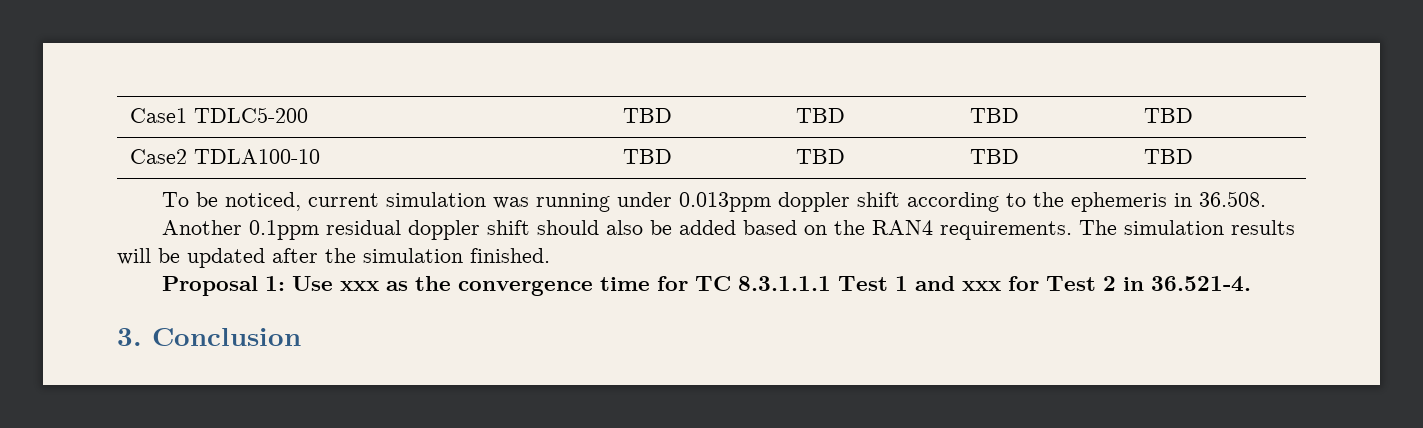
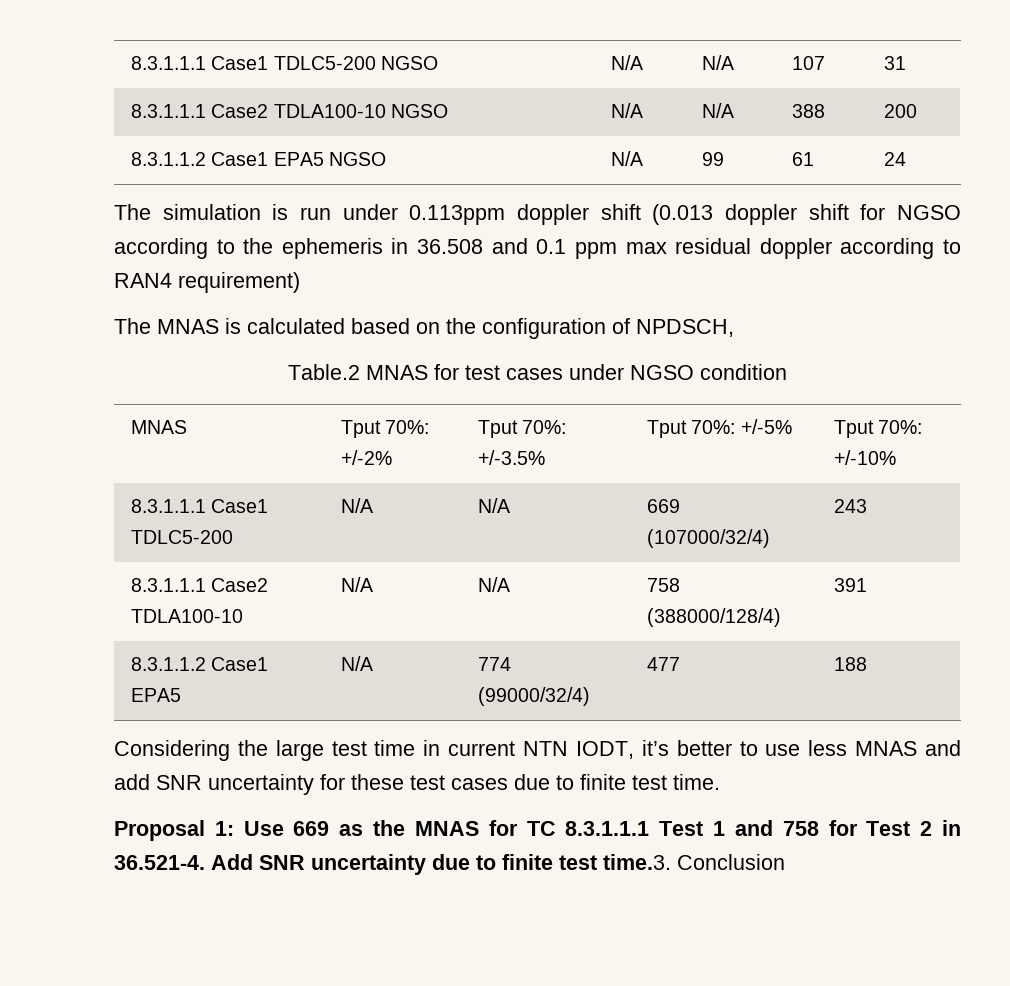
[130,107,309,123] [623,108,673,123] [796,108,846,123] [970,108,1020,123] [1144,108,1194,123] [130,149,321,164] [623,149,673,164] [796,149,846,164] [970,149,1020,164] [1144,149,1194,164] [161,192,900,212] Case1 TDLC5-200 | TBD | TBD | TBD | TBD // Case2 TDLA100-10 | TBD | TBD | TBD | TBD // To be noticed, current simulation was running under 0.013ppm doppler shift -> [131,56,438,70] [611,55,644,70] [702,55,735,70] [792,56,826,70] [884,56,907,70] [131,104,448,118] [611,103,644,118] [702,103,735,118] [792,104,826,118] [884,104,918,118] [131,152,386,166] [611,151,644,166] [702,152,725,166] [792,152,815,166] [884,152,907,166] [114,204,961,225] 8.3.1.1.1 Case1 TDLC5-200 NGSO | N/A | N/A | 107 | 31 // 8.3.1.1.1 Case2 TDLA100-10 NGSO | N/A | N/A | 388 | 200 // 8.3.1.1.2 Case1 EPA5 NGSO | N/A | 99 | 61 | 24 // The simulation is run under 0.113ppm doppler shift (0.013 doppler shift for NGSO
[1198,191,1266,207] [161,220,1295,240] [117,248,550,268] 36.508. // Another 0.1ppm residual doppler shift should also be added based on the RAN4 requirements. The simulation results will be updated after the simulation finished. -> [417,238,962,259] [114,272,300,293] [114,318,734,339] [288,364,787,380] [131,420,188,434] [341,420,430,438] [341,450,393,465] [478,420,567,438] [478,450,546,465] [647,419,792,438] [834,420,923,438] [834,450,897,465] [131,499,269,513] [131,530,234,544] [341,498,374,513] [478,498,511,513] [647,499,681,513] [647,529,771,548] [834,499,868,513] [131,578,269,592] [131,609,244,623] [341,577,374,592] [478,577,511,592] [647,578,681,592] [647,608,782,627] [834,578,868,592] [131,657,269,671] [131,688,182,702] [341,656,374,671] [478,657,512,671] [478,687,591,706] [647,657,681,671] [834,657,868,671] [114,740,962,761] [114,774,720,795] 36.508 and 0.1 ppm max residual doppler according to RAN4 requirement) // The MNAS is calculated based on the configuration of NPDSCH, // Table.2 MNAS for test cases under NGSO condition // MNAS | Tput 70%: +/-2% | Tput 70%: +/-3.5% | Tput 70%: +/-5% | Tput 70%: +/-10% // 8.3.1.1.1 Case1 TDLC5-200 | N/A | N/A | 669 (107000/32/4) | 243 // 8.3.1.1.1 Case2 TDLA100-10 | N/A | N/A | 758 (388000/128/4) | 391 // 8.3.1.1.2 Case1 EPA5 | N/A | 774 (99000/32/4) | 477 | 188 // Considering the large test time in current NTN IODT, it’s better to use less MNAS and add SNR uncertainty for these test cases due to finite test time.
[339,281,379,291] xxx -> [293,821,330,836] 669
[457,277,650,296] convergence time -> [414,821,479,836] MNAS
[961,281,1001,291] xxx -> [782,821,819,836] 758
[117,328,142,346] // 3. -> [211,854,671,875] Add SNR uncertainty due to finite test time.3.

